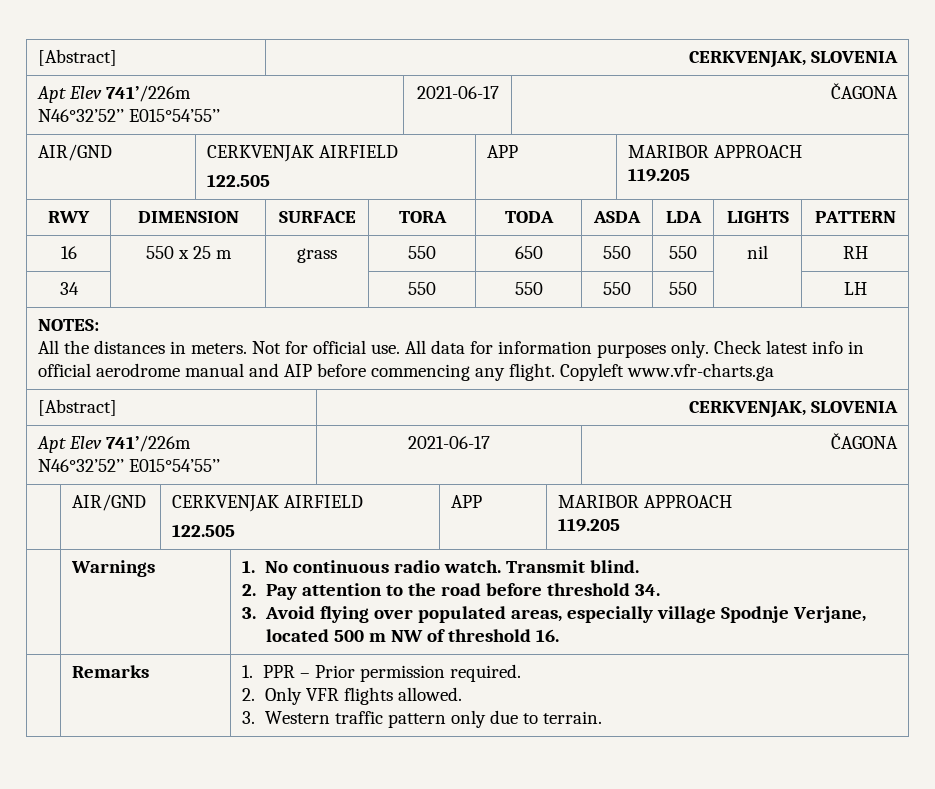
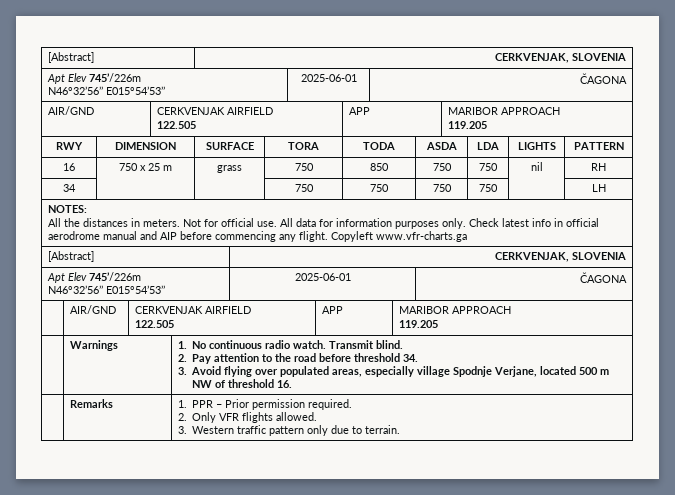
[38,49,118,66] [688,51,898,68] [37,85,192,103] [38,109,221,122] [416,86,499,99] [Abstract] | CERKVENJAK, SLOVENIA // Apt Elev 741’/226m // N46°32’52’’ E015°54’55’’ | 2021-06-17 -> [47,52,94,63] [495,53,627,63] [46,73,141,84] [47,86,165,95] [300,74,357,82] [Abstract] | CERKVENJAK, SLOVENIA // Apt Elev 745’/226m // N46°32’56’’ E015°54’53’’ | 2025-06-01
[145,246,174,259] 550 -> [118,163,138,171] 750
[408,246,436,259] [514,246,543,259] [603,246,631,259] [669,246,697,259] 550 | 650 | 550 | 550 -> [294,163,314,171] [370,163,389,171] [432,163,452,171] [479,163,498,171] 750 | 850 | 750 | 750
[408,282,436,295] [514,282,543,295] [603,282,631,295] [669,282,697,295] 550 | 550 | 550 | 550 -> [294,184,314,192] [370,184,389,192] [432,184,452,192] [479,184,498,192] 750 | 750 | 750 | 750
[106,435,192,452] [38,459,221,472] [408,436,490,449] 741’/226m // N46°32’52’’ E015°54’55’’ | 2021-06-17 -> [88,272,141,281] [47,285,165,294] [294,273,351,281] 745’/226m // N46°32’56’’ E015°54’53’’ | 2025-06-01

